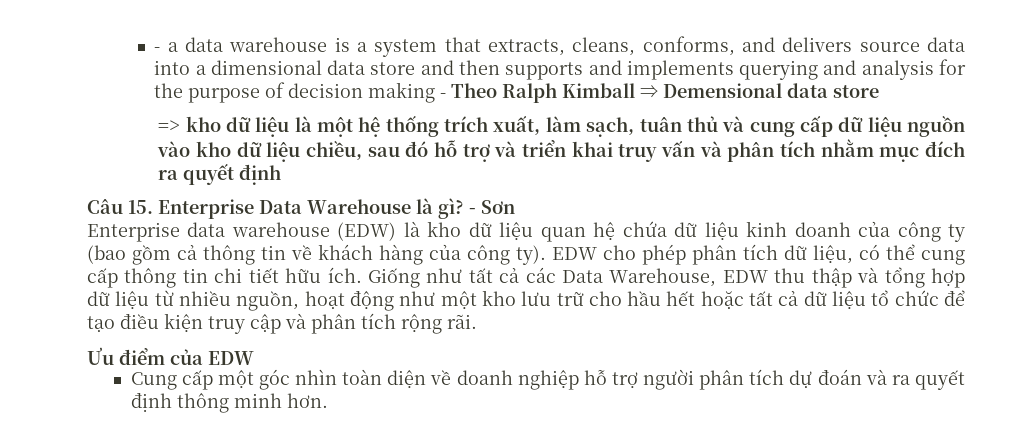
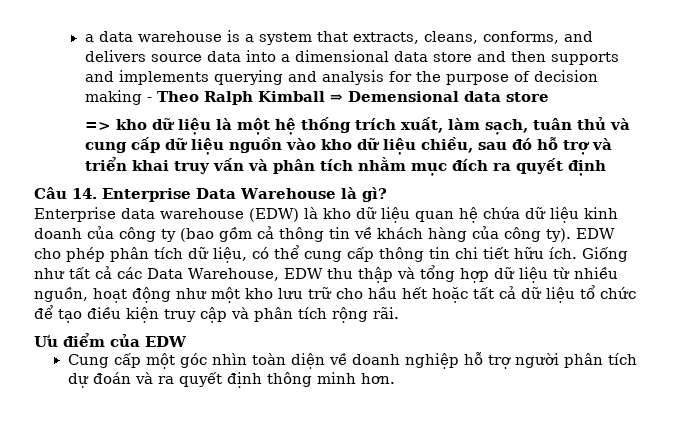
[154,47,161,52] - -> (84, 38) none
[128,200,153,214] 15. -> [72,188,97,199] 14.
[469,200,515,214] - Sơn -> (387, 194) none

